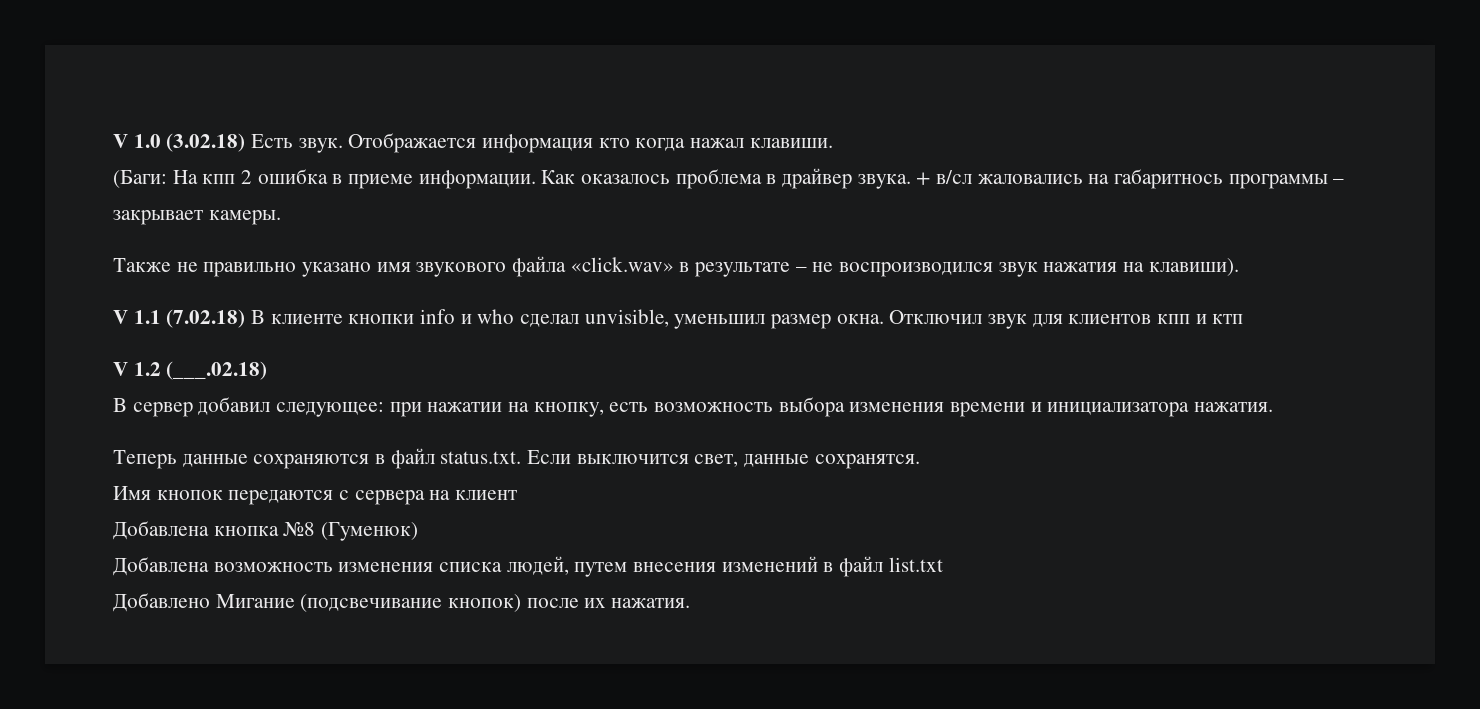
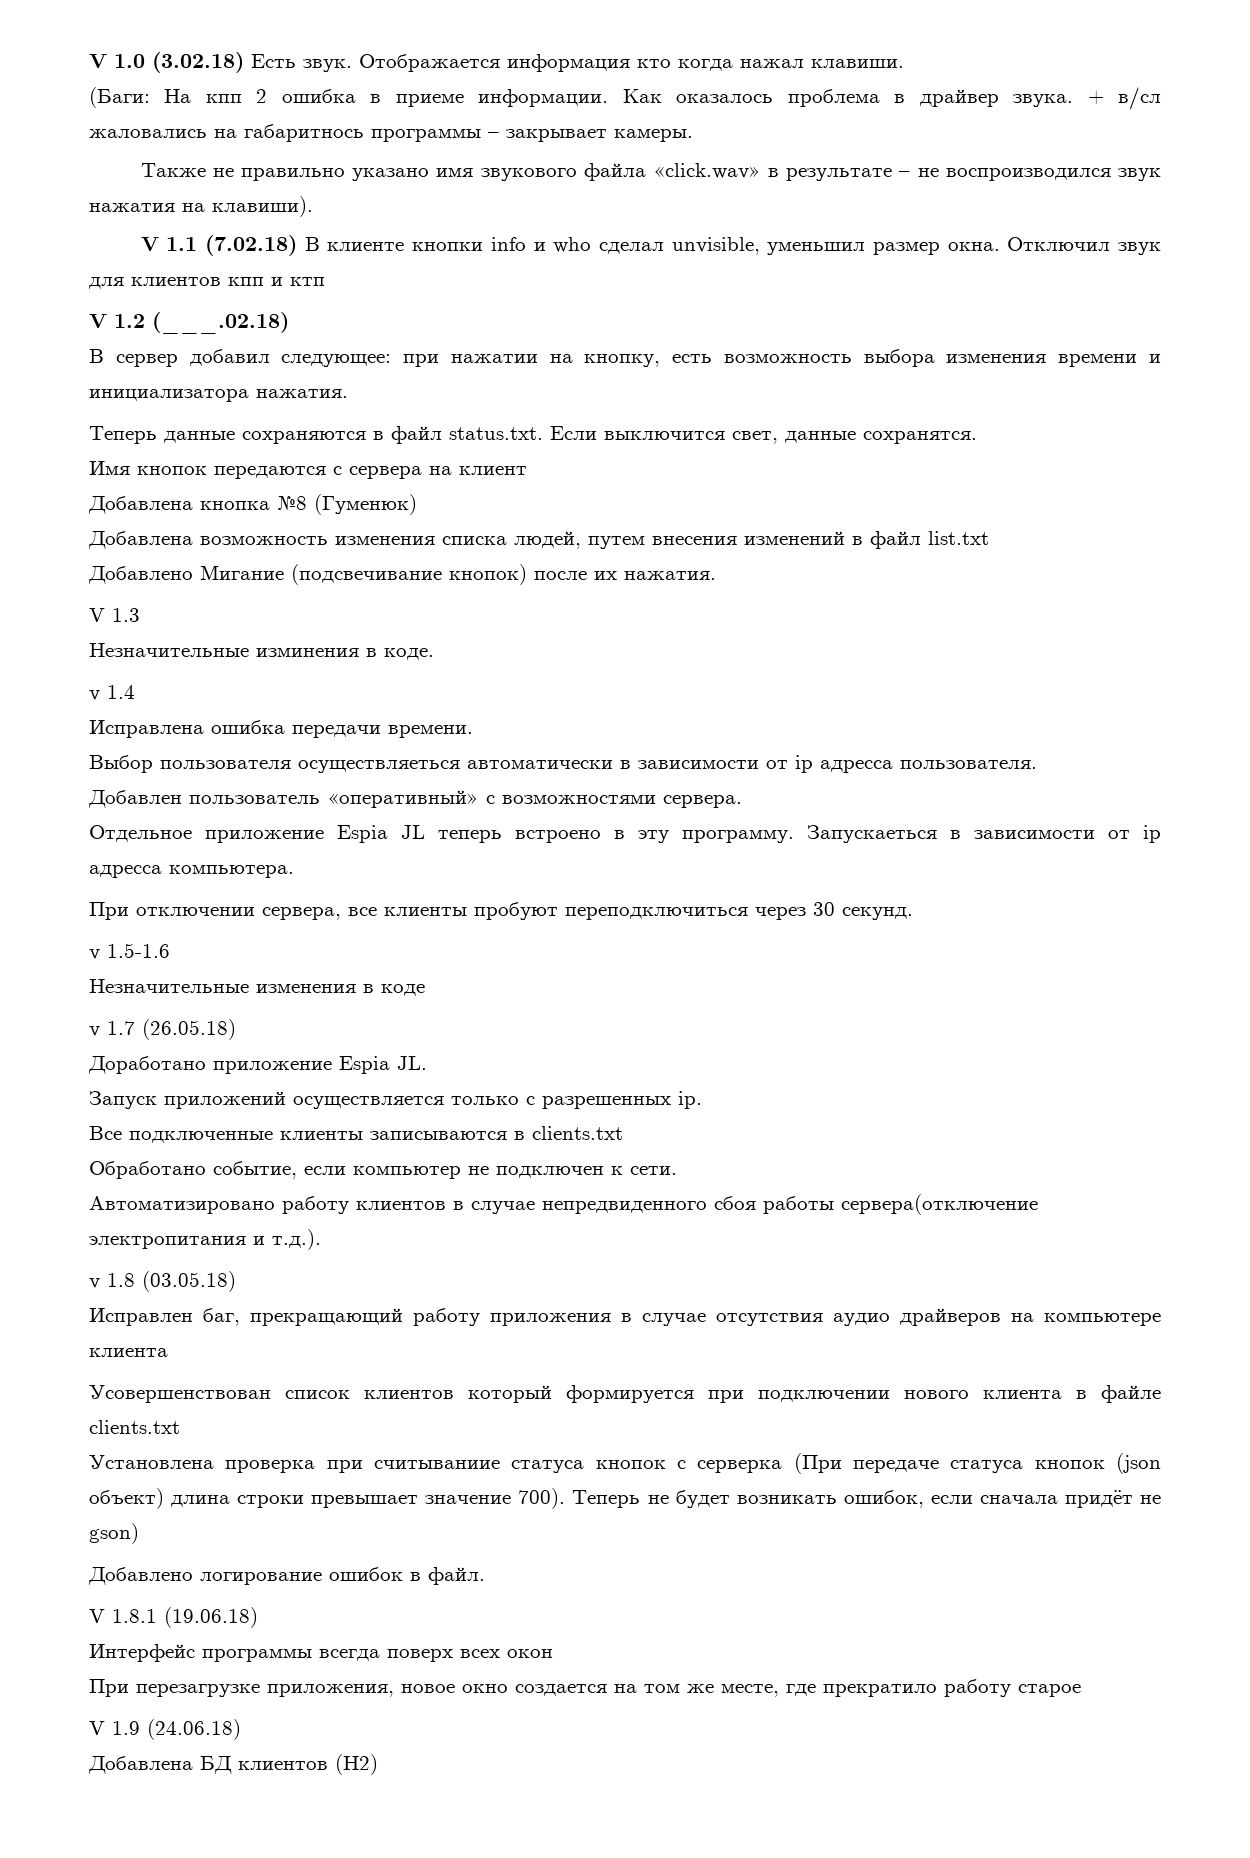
(691, 603) none -> [89,608,140,622] [89,643,434,660] [89,685,135,701] [89,720,473,738] [89,755,1037,773] [88,790,742,808] [89,825,1161,843] [89,865,294,878] [89,902,913,920] [89,943,170,960] [89,979,425,996] [89,1019,236,1040] [88,1056,427,1074] [89,1091,702,1109] [89,1126,623,1143] [89,1161,677,1179] [89,1194,1038,1215] [89,1229,321,1250] [89,1271,236,1292] [89,1308,1161,1326] [89,1348,168,1357] [89,1385,1161,1403] [89,1420,180,1434] [89,1453,1162,1474] [89,1488,1161,1509] [89,1523,139,1544] [88,1567,485,1585] [89,1607,258,1628] [89,1644,553,1662] [89,1679,1081,1697] [89,1719,241,1740] [88,1754,378,1775] // V 1.3 // Незначительные изминения в коде. // v 1.4 // Исправлена ошибка передачи времени. // Выбор пользователя осуществляеться автоматически в зависимости от ip адресса пользователя. // Добавлен пользователь «оперативный» с возможностями сервера. // Отдельное приложение Еspia JL теперь встроено в эту программу. Запускаеться в зависимости от ip адресса компьютера. // При отключении сервера, все клиенты пробуют переподключиться через 30 секунд. // v 1.5-1.6 // Незначительные изменения в коде // v 1.7 (26.05.18) // Доработано приложение Еspia JL. // Запуск приложений осуществляется только с разрешенных ip. // Все подключенные клиенты записываются в clients.txt // Обработано событие, если компьютер не подключен к сети. // Автоматизировано работу клиентов в случае непредвиденного сбоя работы сервера(отключение электропитания и т.д.). // v 1.8 (03.05.18) // Исправлен баг, прекращающий работу приложения в случае отсутствия аудио драйверов на компьютере клиента // Усовершенствован список клиентов который формируется при подключении нового клиента в файле clients.txt // Установлена проверка при считываниие статуса кнопок с серверка (При передаче статуса кнопок (json объект) длина строки превышает значение 700). Теперь не будет возникать ошибок, если сначала придёт не gson) // Добавлено логирование ошибок в файл. // V 1.8.1 (19.06.18) // Интерфейс программы всегда поверх всех окон // При перезагрузке приложения, новое окно создается на том же месте, где прекратило работу старое // V 1.9 (24.06.18) // Добавлена БД клиентов (Н2)

